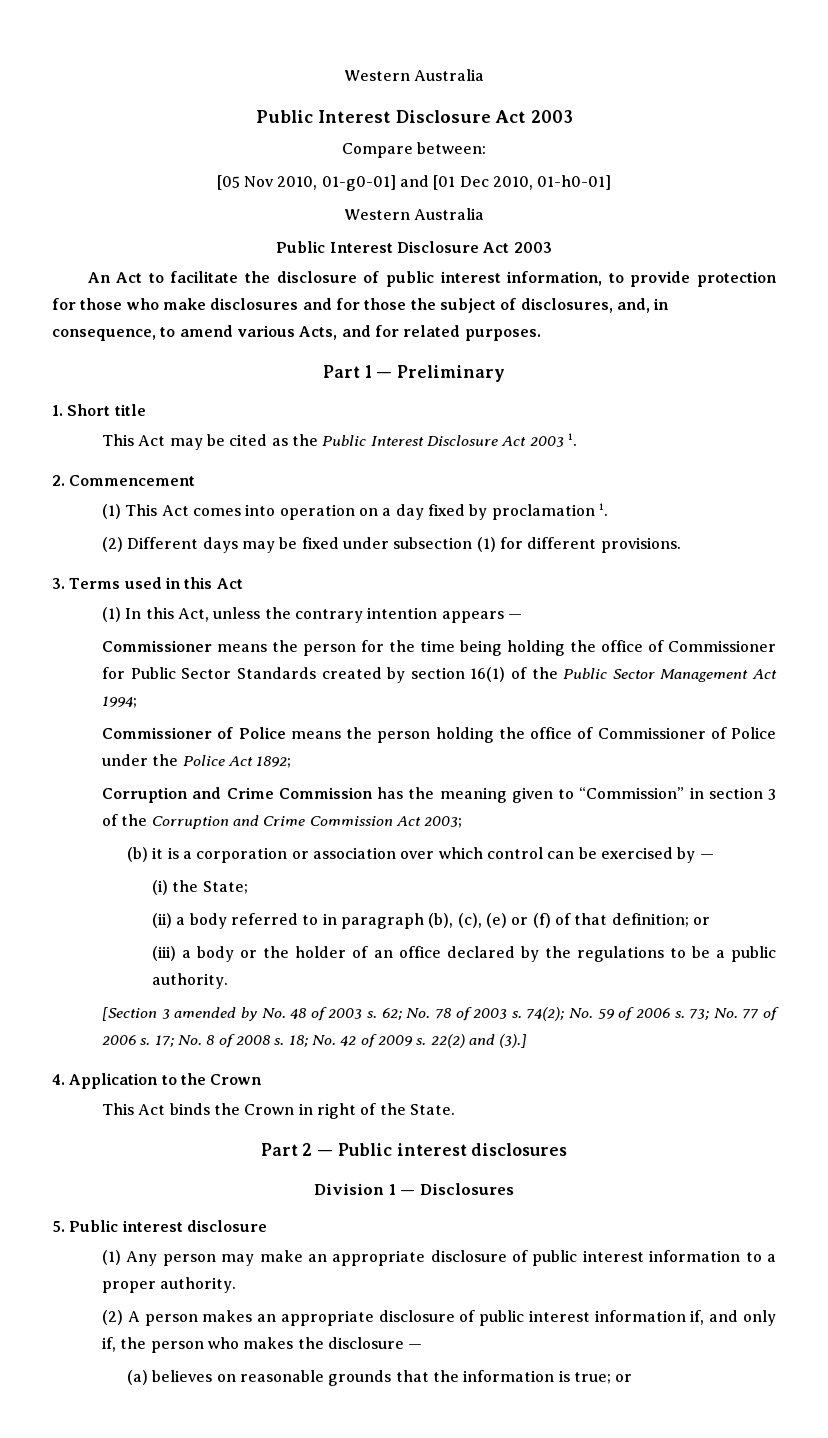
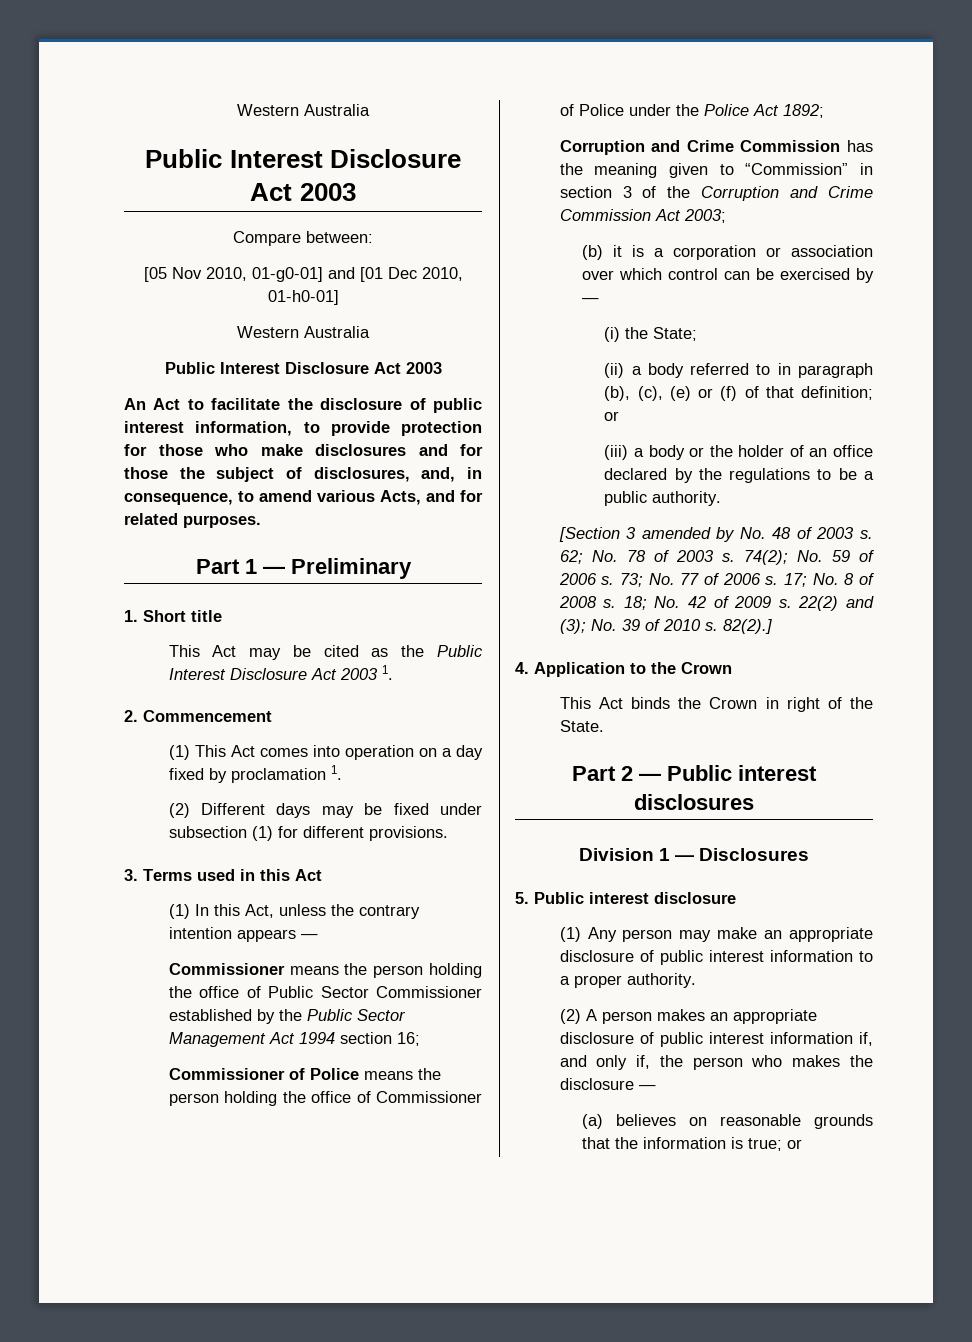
[361,640,777,656] [102,667,527,683] for the time being holding the office of Commissioner for Public Sector Standards created by section 16(1) of -> [429,963,482,978] [168,986,483,998] [168,1009,275,1024] holding the office of Public Sector Commissioner established by
[102,696,138,708] 1994; -> [298,1032,420,1046] 1994 section 16;
[499,1034,528,1048] (3).] -> [559,619,772,634] (3); No. 39 of 2010 s. 82(2).]

